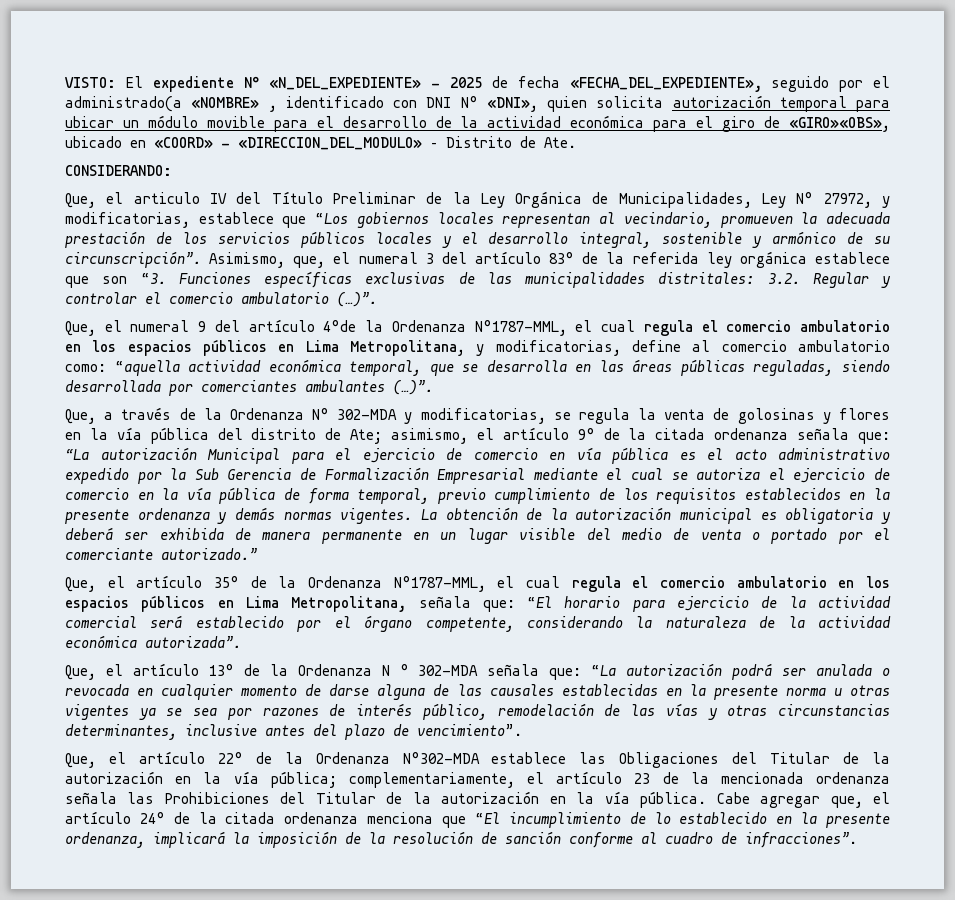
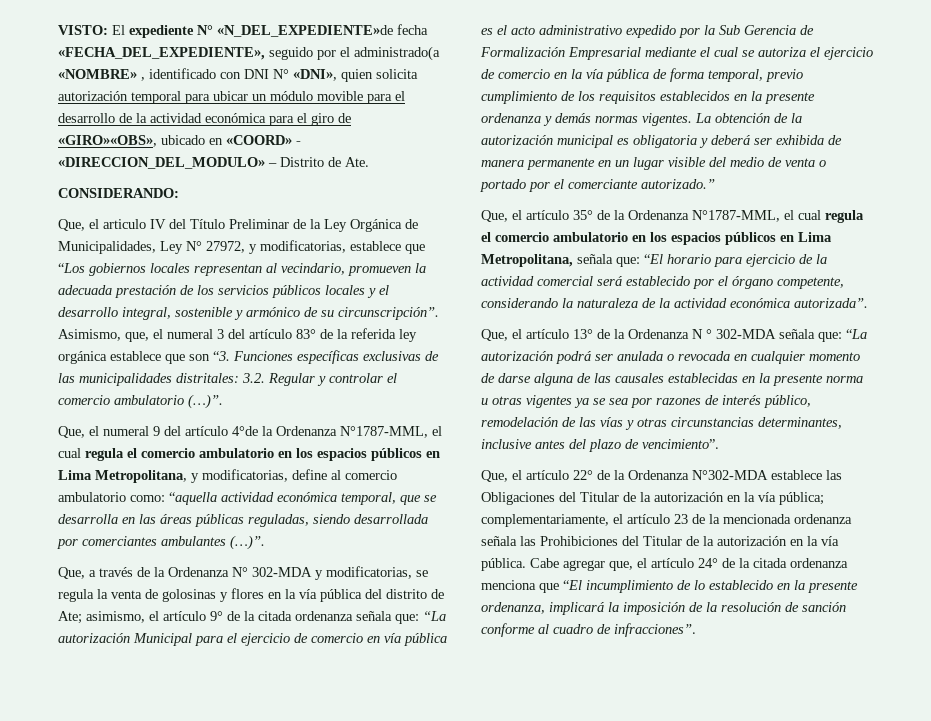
[269,76,508,90] «N_DEL_EXPEDIENTE» - 2025 de -> [217,25,393,37] «N_DEL_EXPEDIENTE»de

